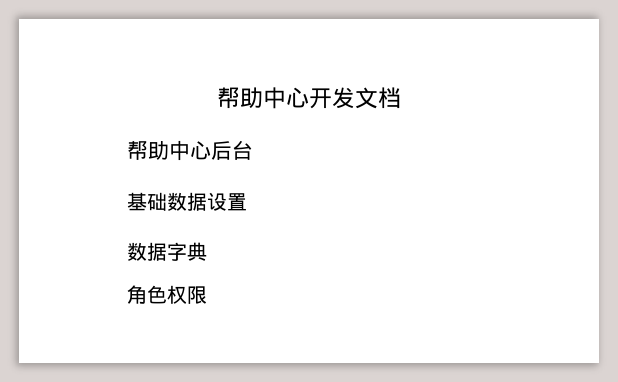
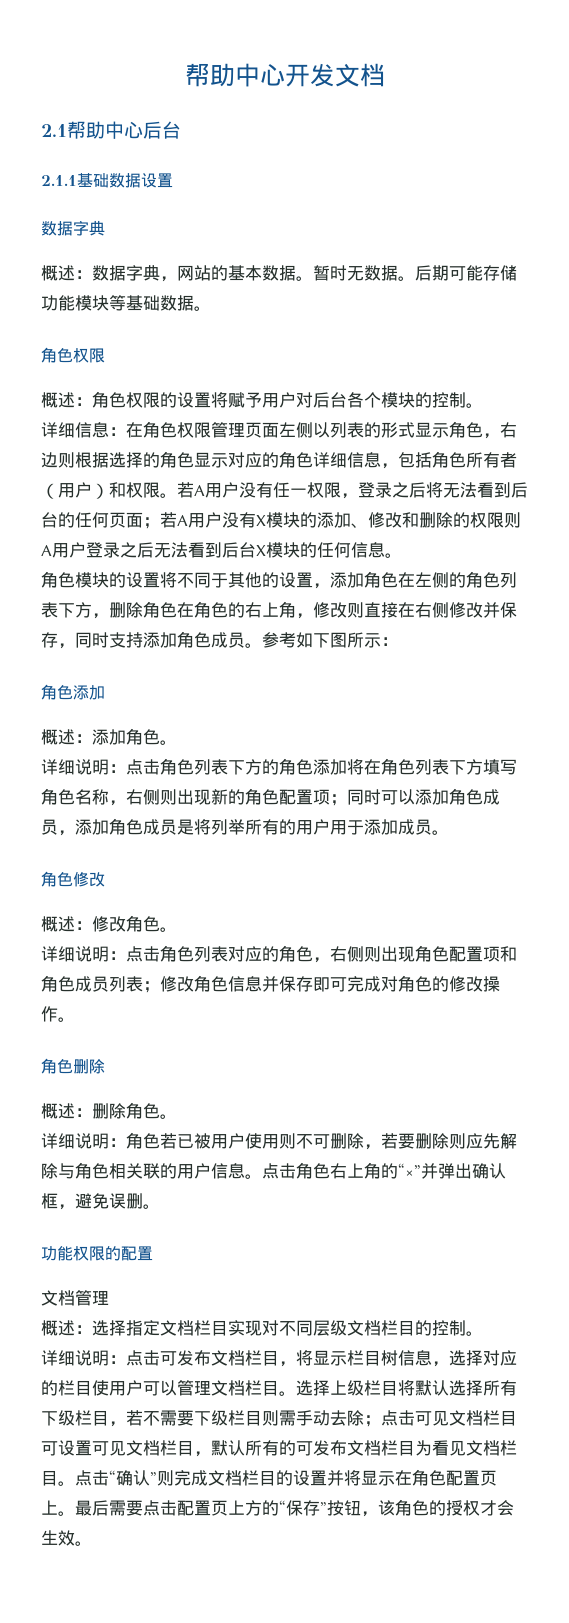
(401, 98) none -> [41,124,67,137] 2.1
(253, 150) none -> [41,175,77,186] 2.1.1
[127,285,207,304] 角色权限 -> [41,265,517,282] [41,295,211,311] [41,347,105,363] [41,391,483,408] [41,421,517,439] [41,451,517,469] [41,482,528,499] [41,512,521,529] [41,542,402,558] [41,571,517,589] [41,601,517,619] [41,631,398,649] [41,684,105,700] [41,728,177,745] [41,758,517,775] [41,788,500,806] [41,818,449,836] [41,871,105,887] [41,915,177,932] [41,945,517,963] [41,975,500,993] [41,1006,75,1022] [41,1058,105,1074] [41,1102,177,1119] [41,1132,517,1150] [41,1162,506,1179] [41,1193,160,1210] [41,1246,153,1261] [41,1290,109,1306] [41,1320,483,1336] [41,1350,517,1367] [41,1380,517,1396] [41,1410,517,1427] [41,1440,517,1457] [41,1469,497,1486] [41,1499,514,1517] [41,1530,92,1546] 概述：数据字典，网站的基本数据。暂时无数据。后期可能存储功能模块等基础数据。 // 角色权限 // 概述：角色权限的设置将赋予用户对后台各个模块的控制。 // 详细信息：在角色权限管理页面左侧以列表的形式显示角色，右边则根据选择的角色显示对应的角色详细信息，包括角色所有者（用户）和权限。若A用户没有任一权限，登录之后将无法看到后台的任何页面；若A用户没有X模块的添加、修改和删除的权限则A用户登录之后无法看到后台X模块的任何信息。 // 角色模块的设置将不同于其他的设置，添加角色在左侧的角色列表下方，删除角色在角色的右上角，修改则直接在右侧修改并保存，同时支持添加角色成员。参考如下图所示： // 角色添加 // 概述：添加角色。 // 详细说明：点击角色列表下方的角色添加将在角色列表下方填写角色名称，右侧则出现新的角色配置项；同时可以添加角色成员，添加角色成员是将列举所有的用户用于添加成员。 // 角色修改 // 概述：修改角色。 // 详细说明：点击角色列表对应的角色，右侧则出现角色配置项和角色成员列表；修改角色信息并保存即可完成对角色的修改操作。 // 角色删除 // 概述：删除角色。 // 详细说明：角色若已被用户使用则不可删除，若要删除则应先解除与角色相关联的用户信息。点击角色右上角的“×”并弹出确认框，避免误删。 // 功能权限的配置 // 文档管理 // 概述：选择指定文档栏目实现对不同层级文档栏目的控制。 // 详细说明：点击可发布文档栏目，将显示栏目树信息，选择对应的栏目使用户可以管理文档栏目。选择上级栏目将默认选择所有下级栏目，若不需要下级栏目则需手动去除；点击可见文档栏目可设置可见文档栏目，默认所有的可发布文档栏目为看见文档栏目。点击“确认”则完成文档栏目的设置并将显示在角色配置页上。最后需要点击配置页上方的“保存”按钮，该角色的授权才会生效。

